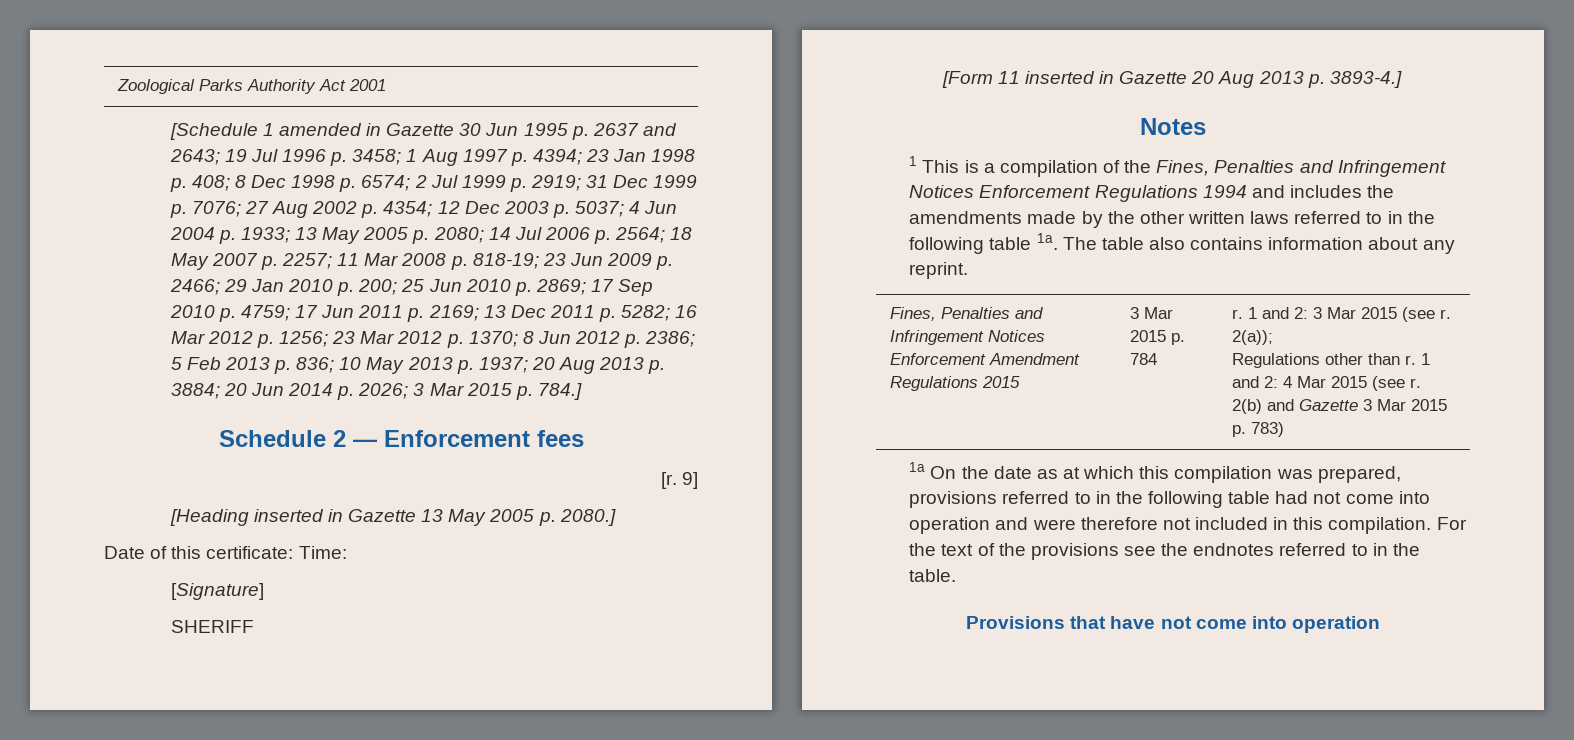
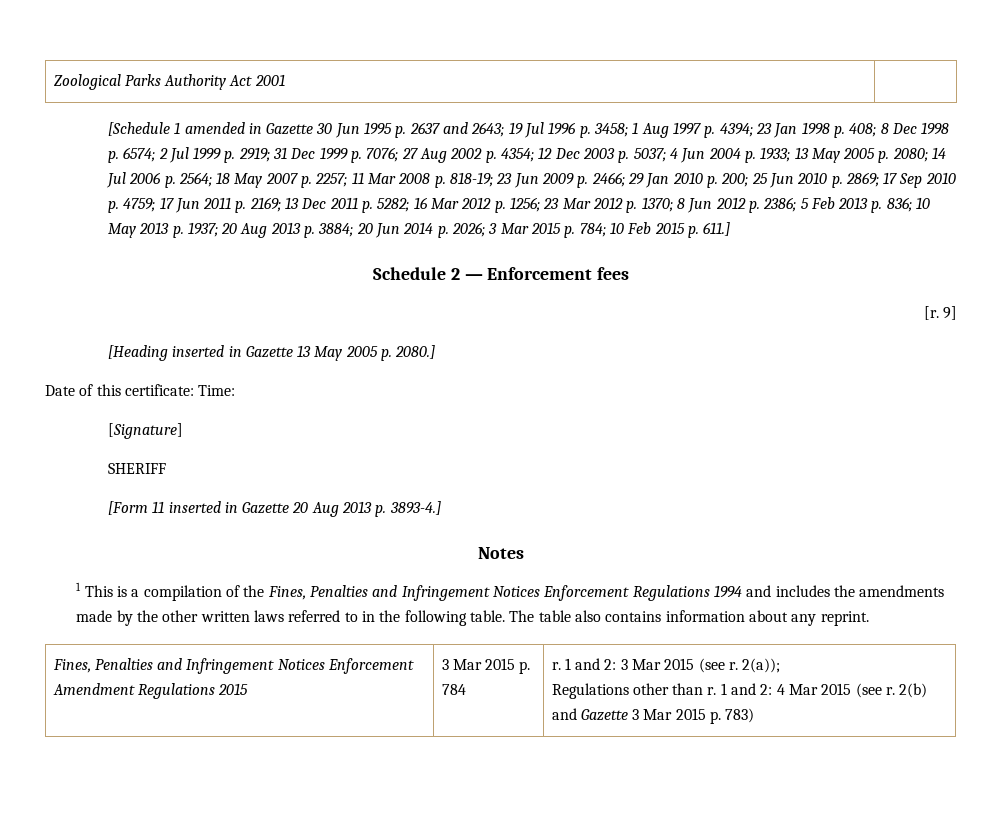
[537,383,582,400] 784.] -> [579,222,731,238] 784; 10 Feb 2015 p. 611.]
[989,233,1058,250] table 1a. -> [469,610,505,622] table.
[909,462,1401,483] [909,491,1430,508] [909,517,1467,534] [909,543,1420,560] [909,569,957,582] [966,616,1380,633] // 1a On the date as at which this compilation was prepared, provisions referred to in the following table had not come into operation and were therefore not included in this compilation. For the text of the provisions see the endnotes referred to in the table. // Provisions that have not come into operation -> (755, 715) none

